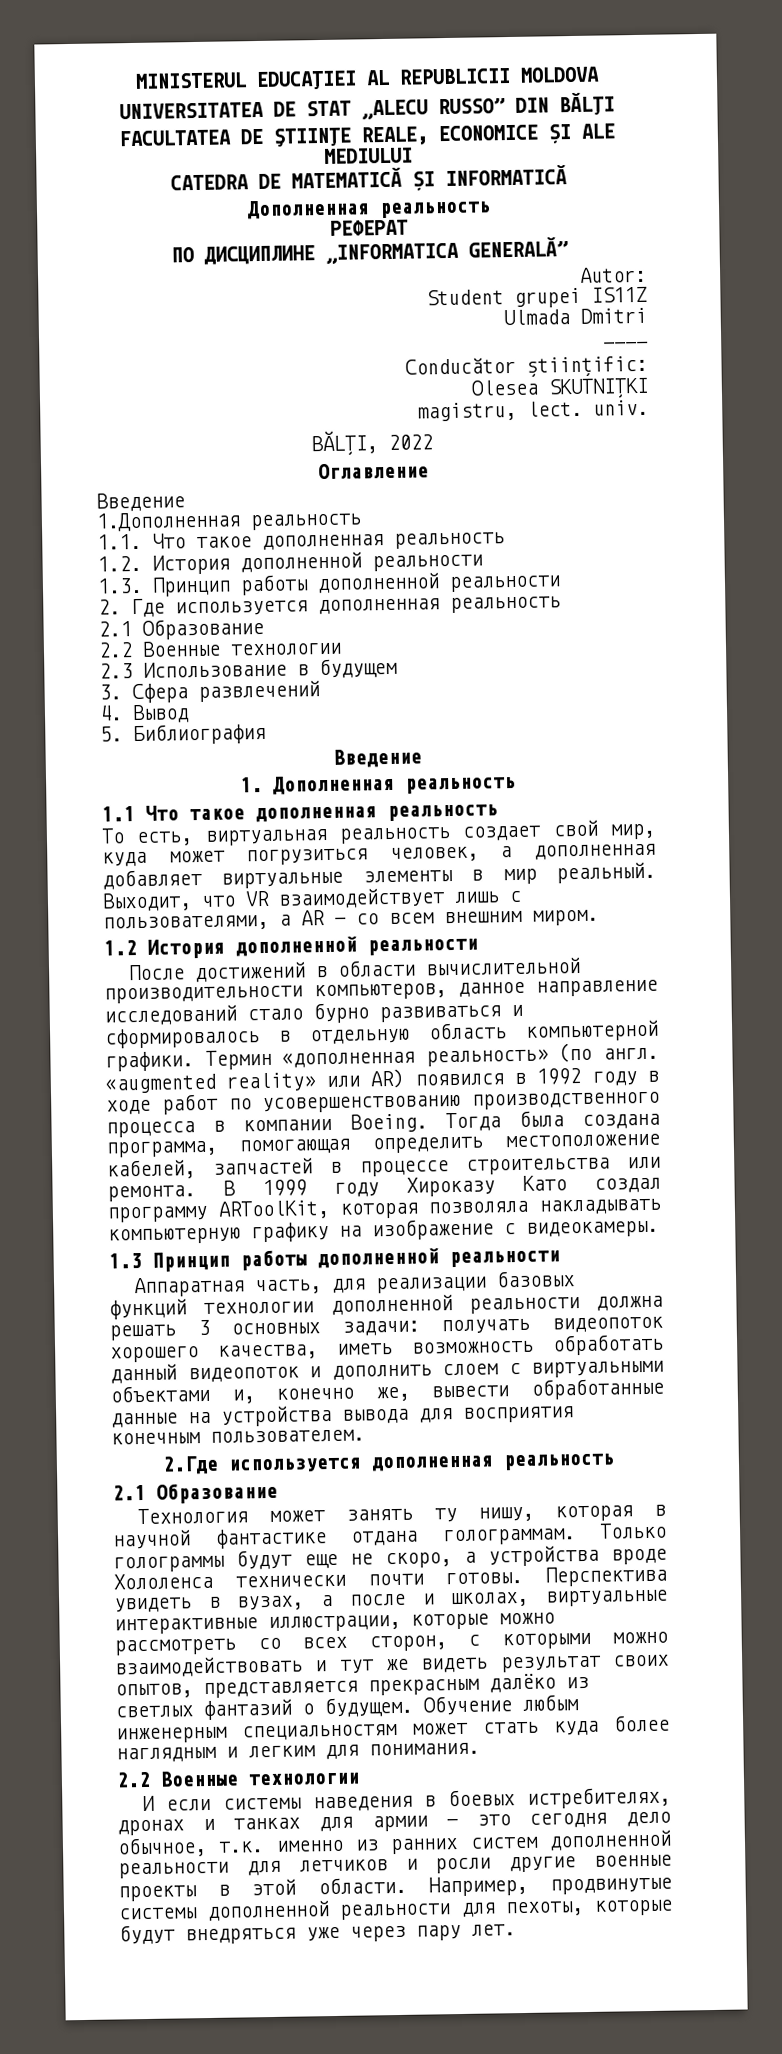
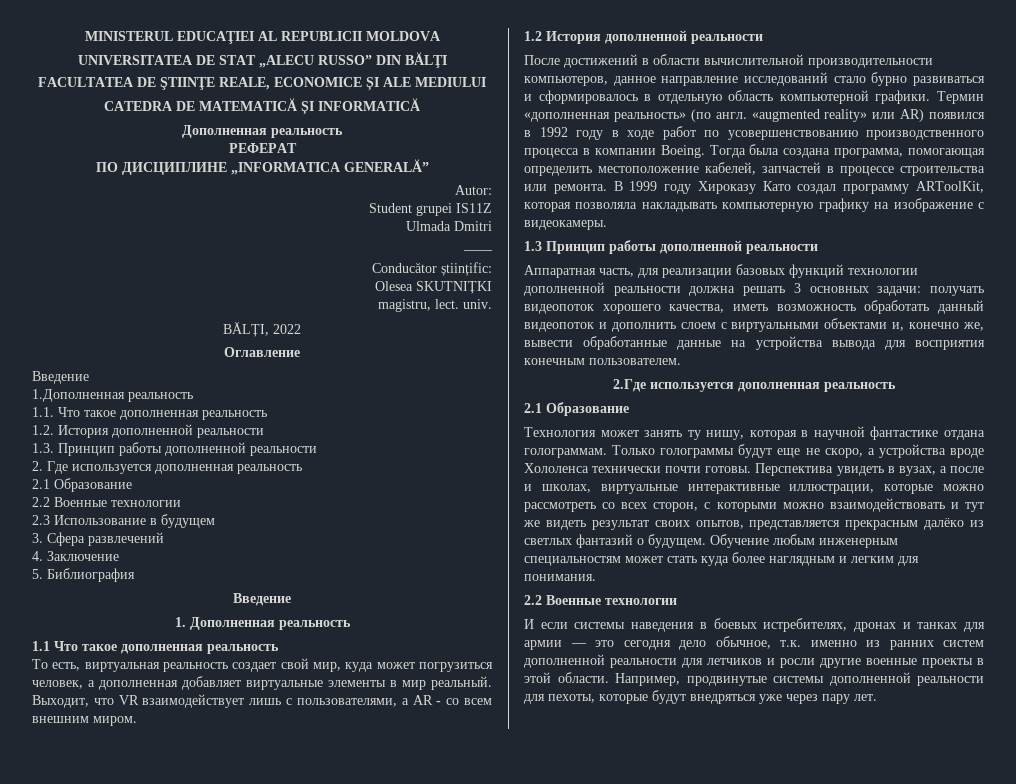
[132,704,190,724] Вывод -> [47,551,119,561] Заключение

